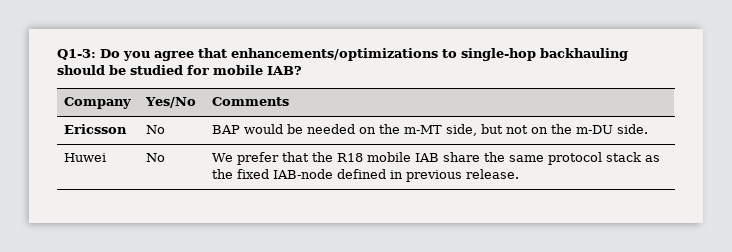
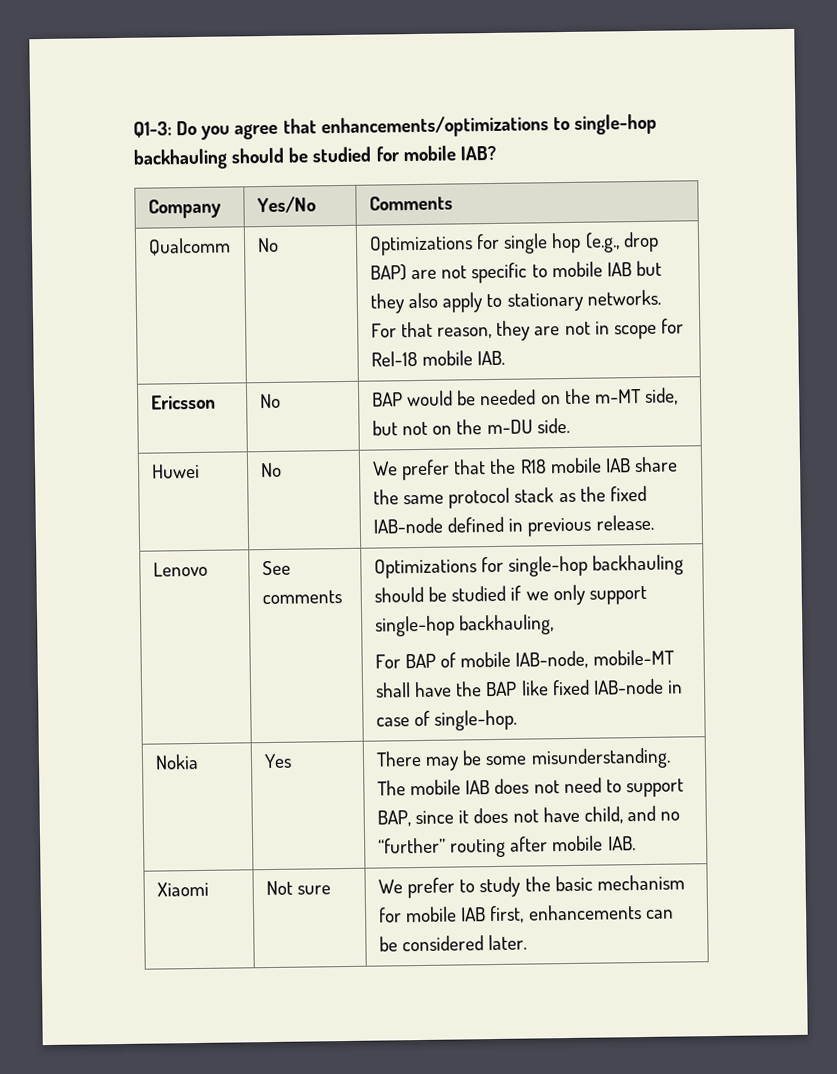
(290, 101) none -> [147,237,231,256] [256,237,279,253] [368,231,659,256] [369,260,662,284] [369,289,661,314] [370,318,685,341] [370,350,506,367] // Qualcomm | No | Optimizations for single hop (e.g., drop BAP) are not specific to mobile IAB but they also apply to stationary networks. For that reason, they are not in scope for Rel-18 mobile IAB.
(520, 174) none -> [152,561,208,577] [261,560,291,576] [261,590,342,605] [373,554,685,579] [373,584,647,606] [374,614,555,637] [374,649,675,669] [374,678,683,698] [375,709,518,731] [154,753,199,770] [263,753,292,769] [375,747,671,771] [376,777,684,798] [376,805,681,827] [377,835,636,858] [156,881,209,897] [265,880,332,896] [377,874,685,899] [377,904,674,924] [378,934,528,952] // Lenovo | See comments | Optimizations for single-hop backhauling should be studied if we only support single-hop backhauling, // For BAP of mobile IAB-node, mobile-MT shall have the BAP like fixed IAB-node in case of single-hop. // Nokia | Yes | There may be some misunderstanding. The mobile IAB does not need to support BAP, since it does not have child, and no “further” routing after mobile IAB. // Xiaomi | Not sure | We prefer to study the basic mechanism for mobile IAB first, enhancements can be considered later.

